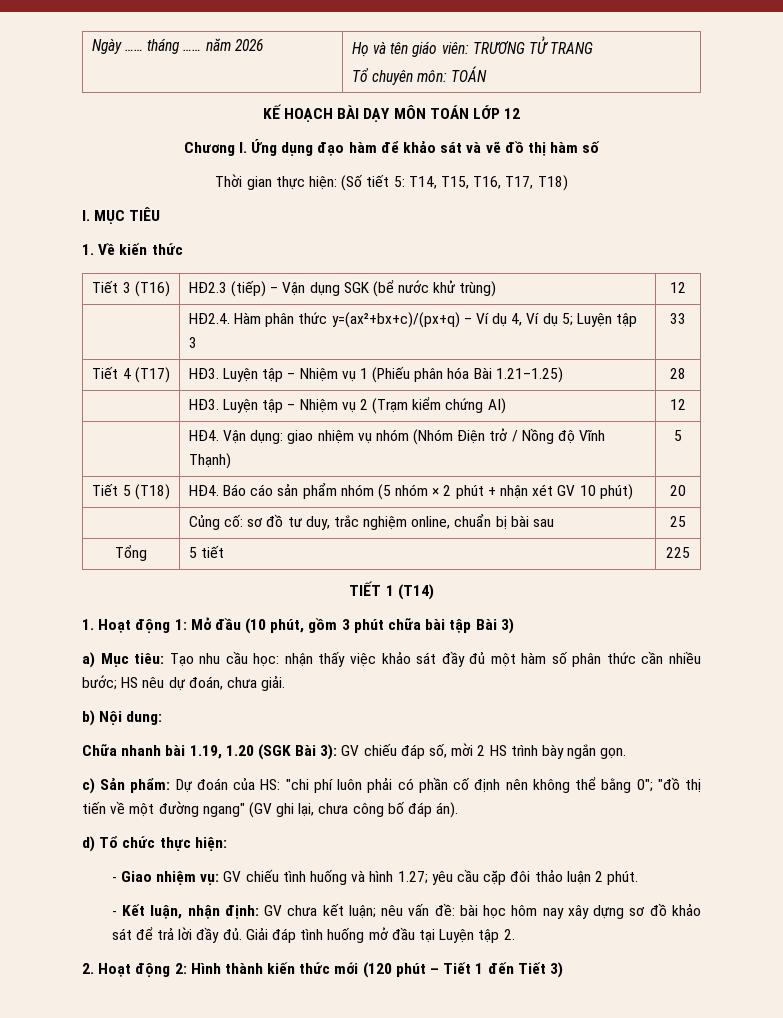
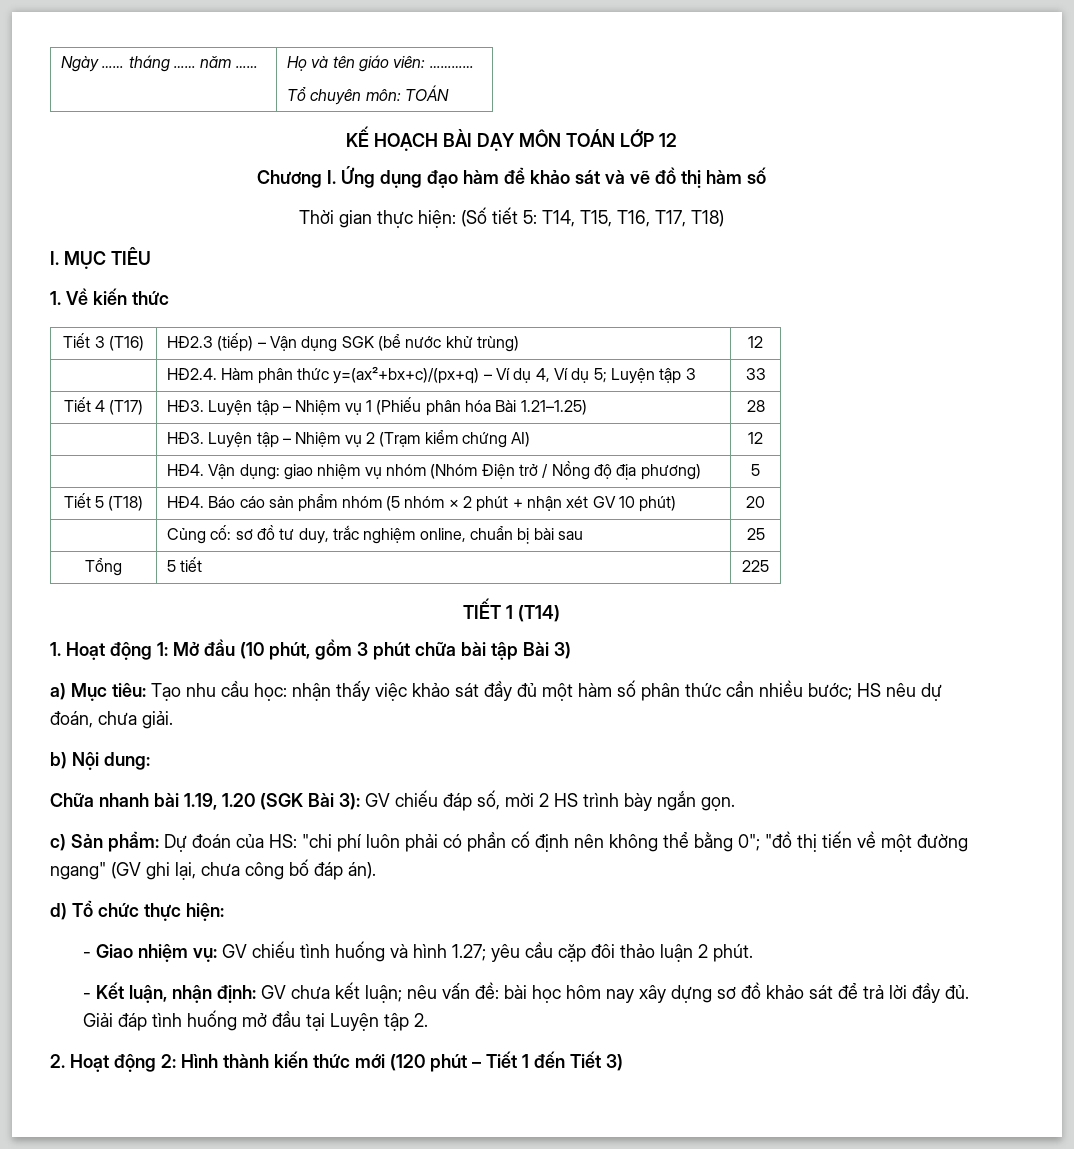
[234,39,263,51] 2026 -> [235,66,258,68] ……
[472,36,594,54] TRƯƠNG TỬ TRANG -> [429,66,474,68] …………
[579,429,606,441] [188,453,231,469] Vĩnh Thạnh) -> [616,464,701,480] địa phương)

